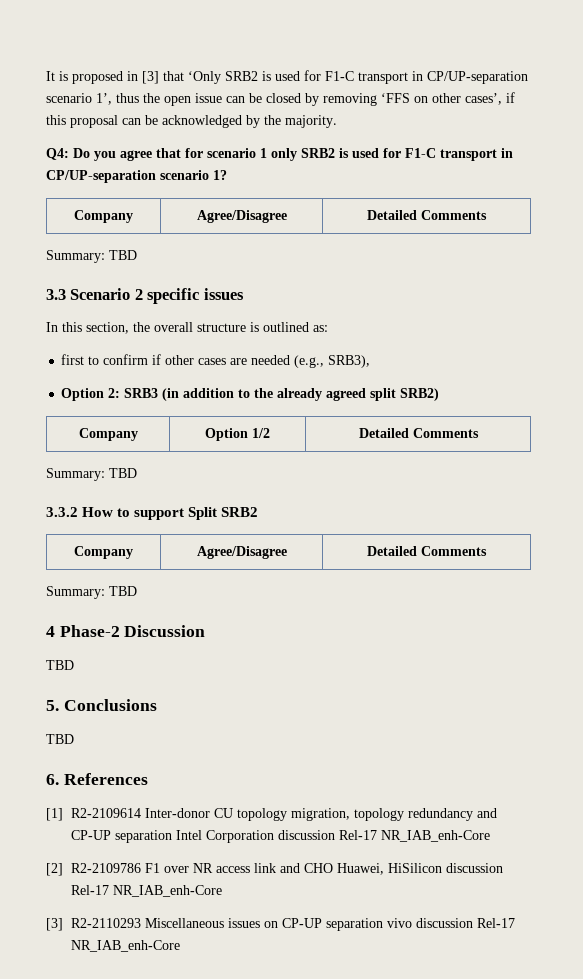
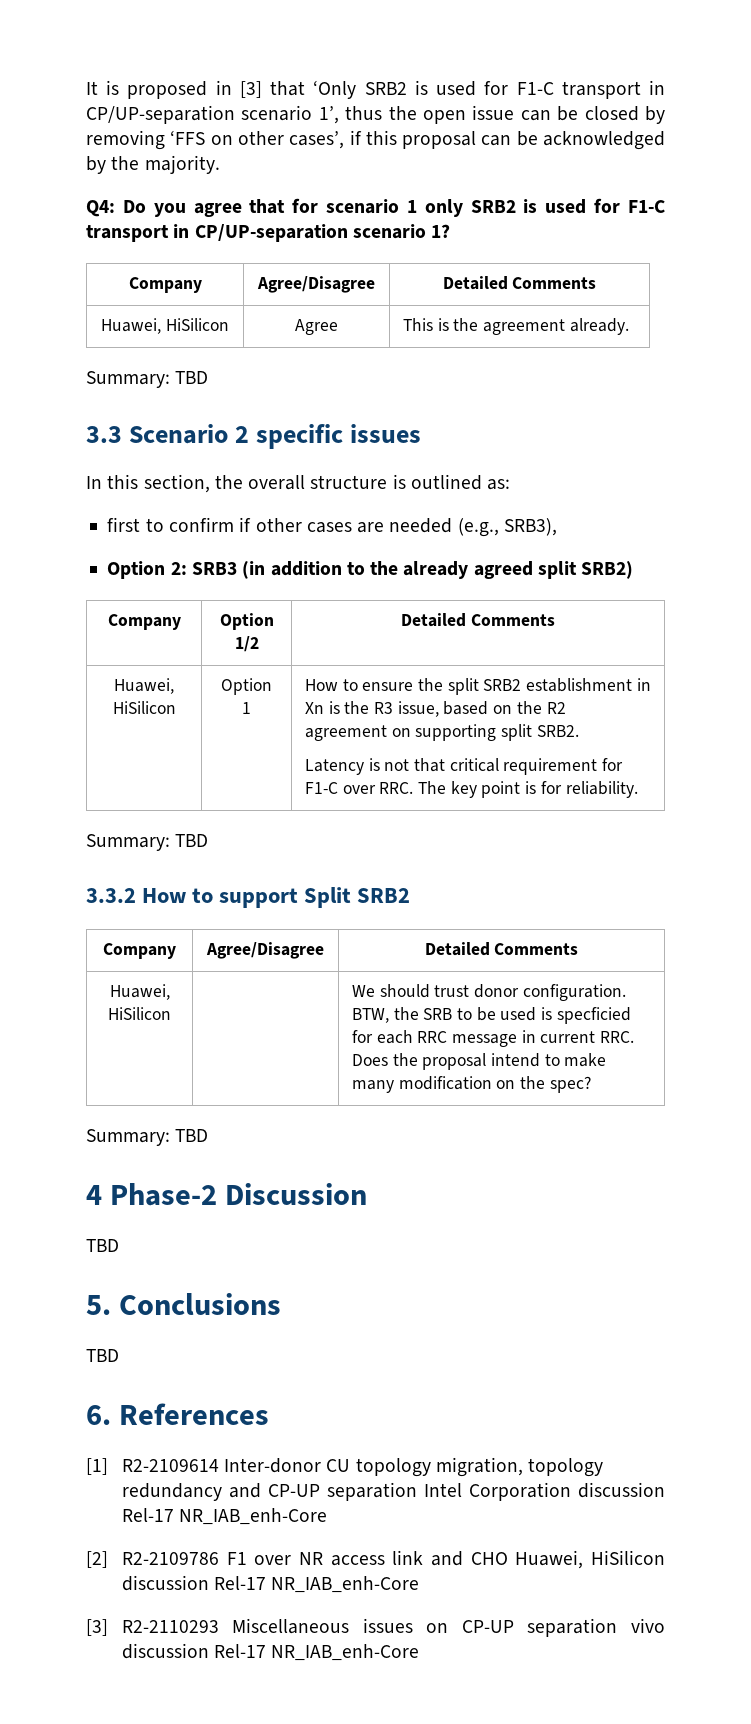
(487, 215) none -> [101,318,229,334] [295,319,338,335] [402,318,629,335] // Huawei, HiSilicon | Agree | This is the agreement already.
(479, 433) none -> [114,678,174,694] [112,701,176,714] [221,678,272,695] [242,702,251,714] [304,678,651,695] [304,701,566,717] [304,724,579,741] [304,758,624,775] [304,781,638,798] // Huawei, HiSilicon | Option 1 | How to ensure the split SRB2 establishment in Xn is the R3 issue, based on the R2 agreement on supporting split SRB2. // Latency is not that critical requirement for F1-C over RRC. The key point is for reliability.
(487, 551) none -> [109,984,170,1000] [108,1007,171,1020] [351,984,626,1001] [351,1007,631,1024] [351,1030,635,1047] [351,1053,607,1070] [351,1076,591,1093] // Huawei, HiSilicon | | We should trust donor configuration. BTW, the SRB to be used is specficied for each RRC message in current RRC. Does the proposal intend to make many modification on the spec?

